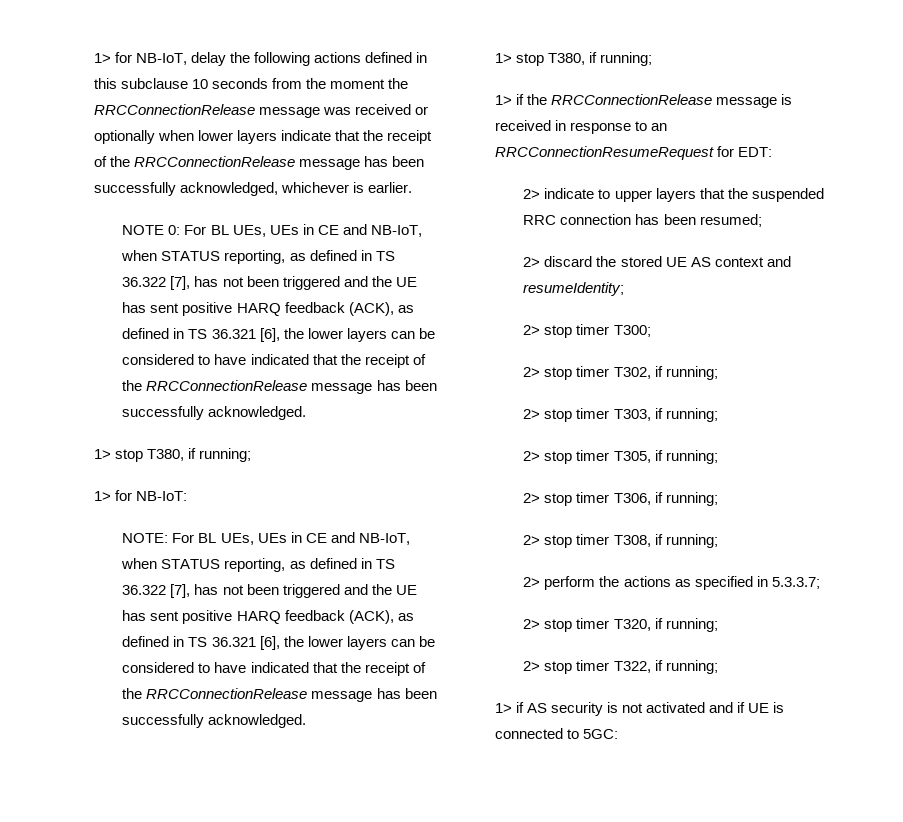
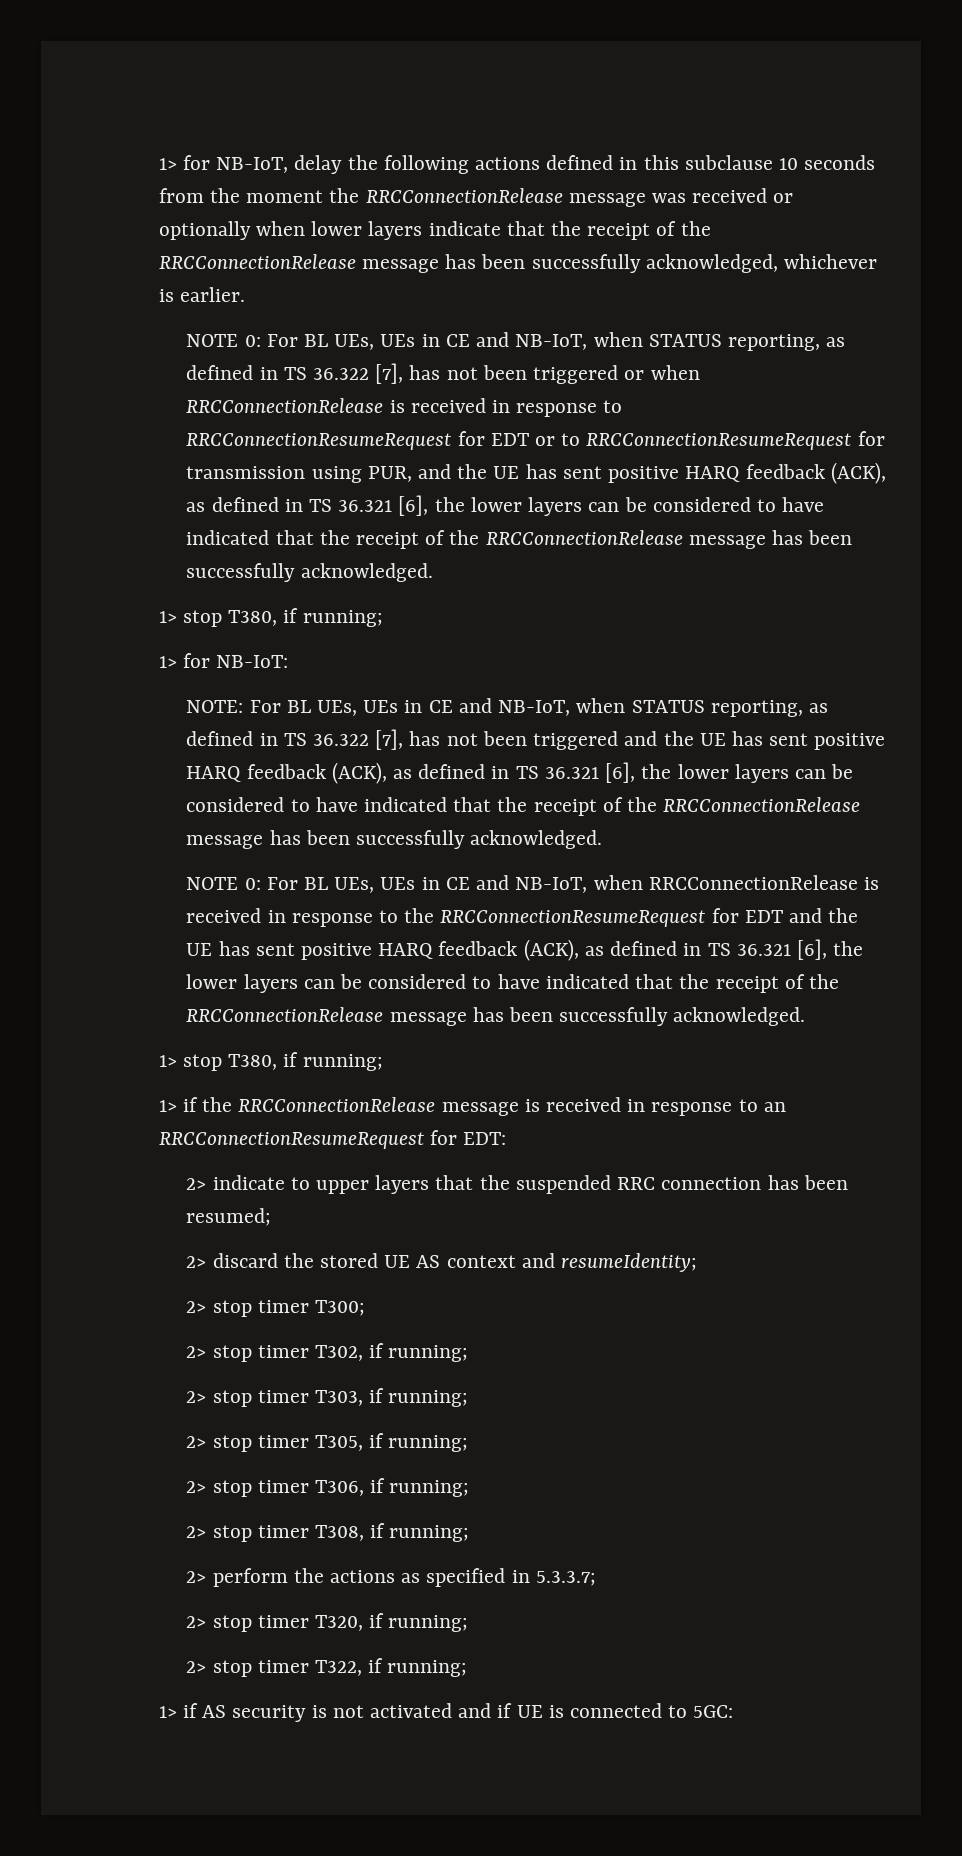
(340, 283) none -> [624,365,700,380] [186,398,623,417] [186,431,885,450] [186,466,412,483] or when RRCConnectionRelease is received in response to RRCConnectionResumeRequest for EDT or to RRCConnectionResumeRequest for transmission using PUR,
(307, 721) none -> [186,875,879,893] [186,908,859,927] [186,939,864,961] [186,974,839,993] [186,1007,806,1026] // NOTE 0: For BL UEs, UEs in CE and NB-IoT, when RRCConnectionRelease is received in response to the RRCConnectionResumeRequest for EDT and the UE has sent positive HARQ feedback (ACK), as defined in TS 36.321 [6], the lower layers can be considered to have indicated that the receipt of the RRCConnectionRelease message has been successfully acknowledged.

